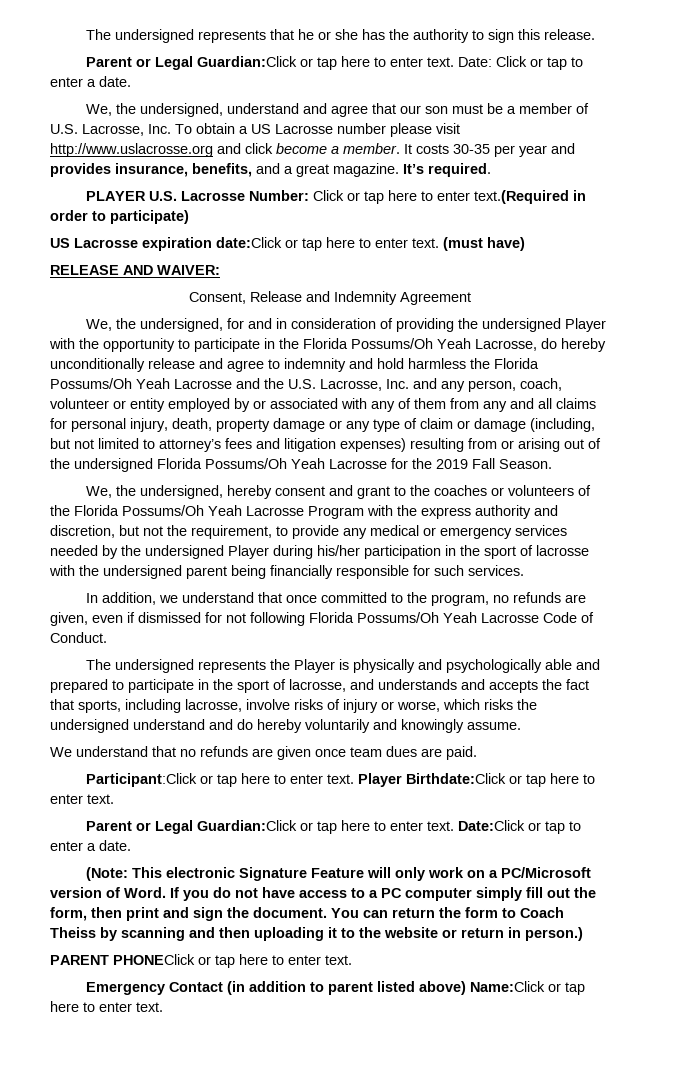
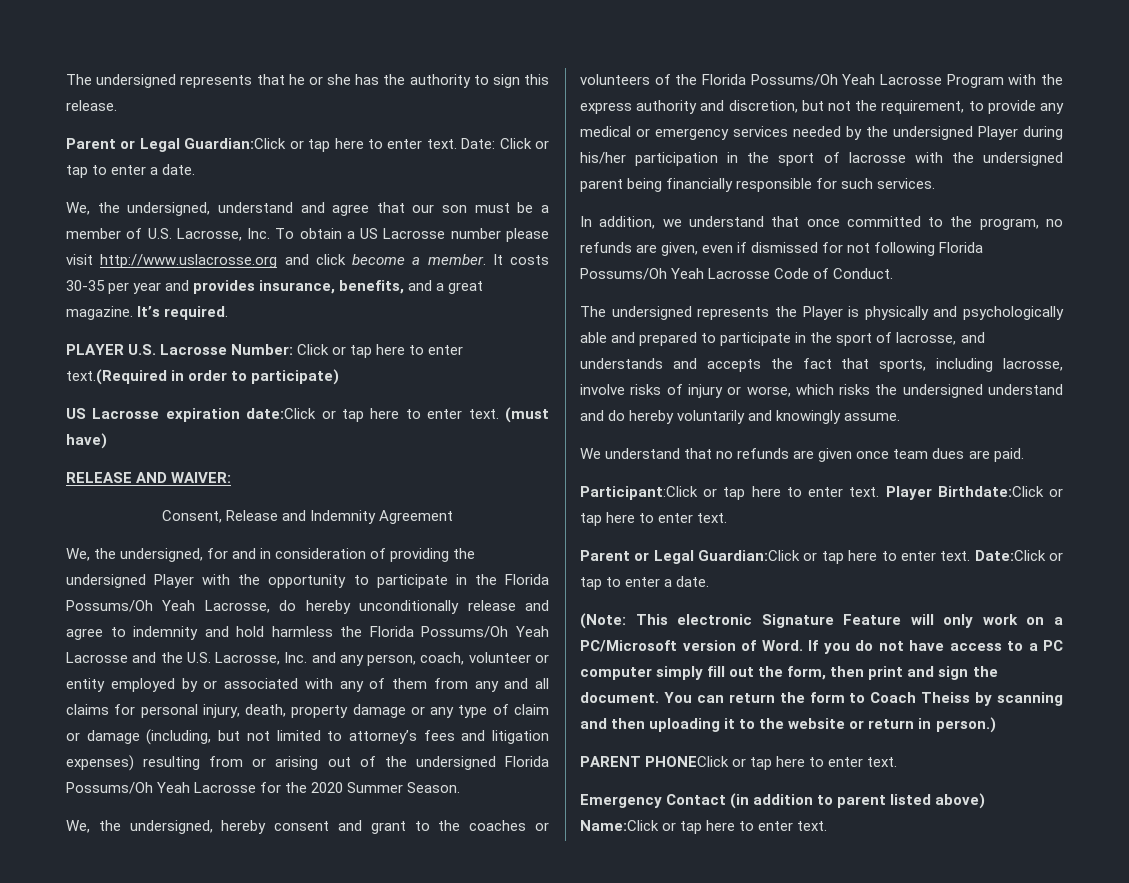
[436,458,495,469] 2019 Fall -> [311,782,404,793] 2020 Summer

